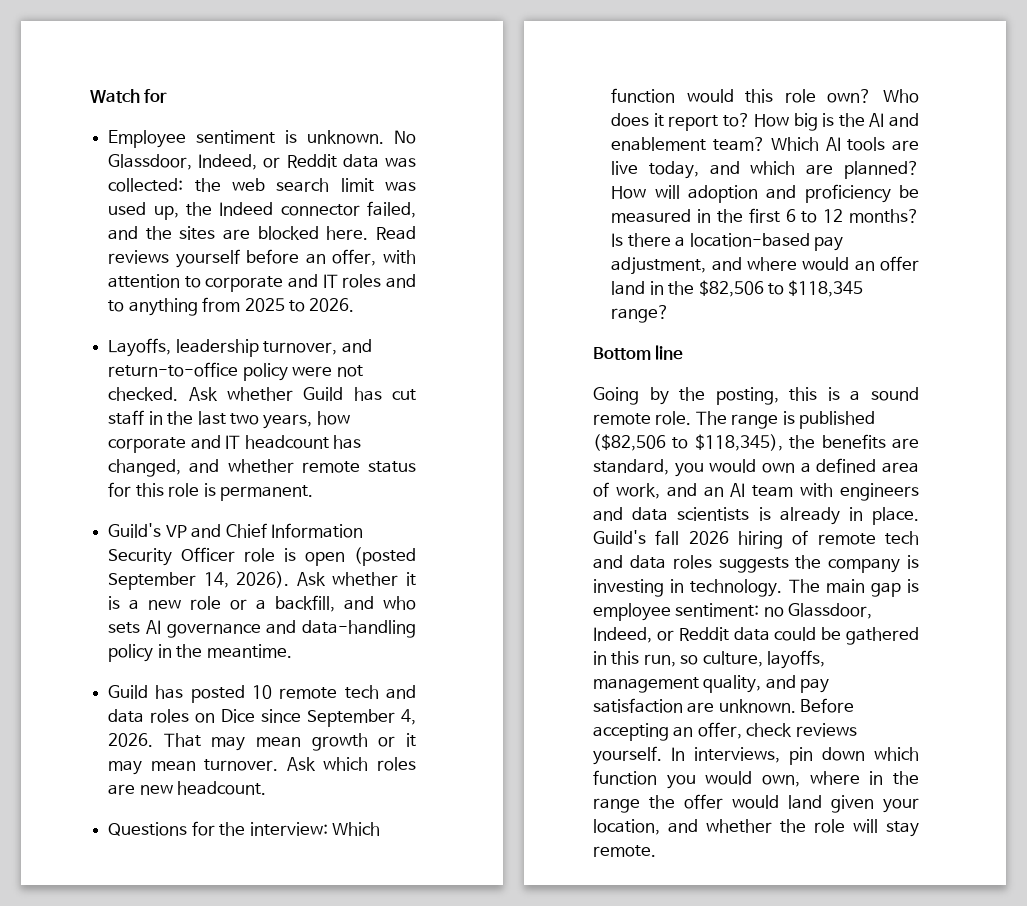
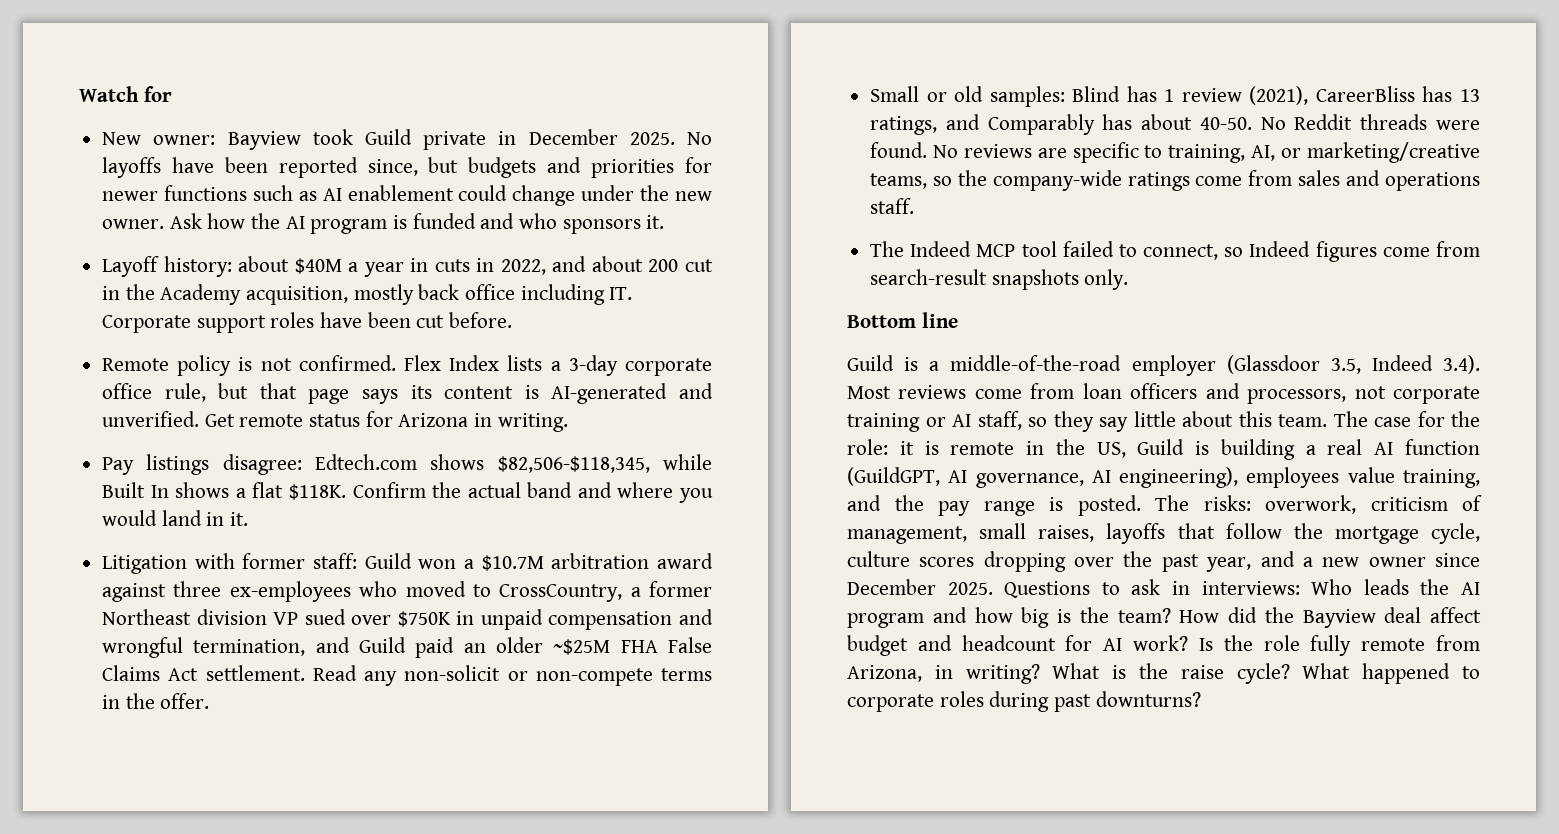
[108,130,417,148] [108,154,417,170] [108,178,416,192] [108,201,416,220] [108,226,417,240] [108,249,416,268] [108,274,417,292] [108,297,355,316] [108,338,372,357] [108,362,363,381] [108,387,417,401] [108,410,350,429] [108,435,361,453] [108,459,417,477] [108,482,313,501] [108,523,363,538] [108,547,416,566] [108,571,417,590] [108,595,417,612] [108,620,417,638] [108,644,292,662] [108,685,417,703] [108,709,416,727] [108,733,416,751] [108,757,416,775] [108,781,267,795] [108,821,380,836] [611,88,919,103] [611,113,920,131] [611,137,919,151] [611,161,920,179] [611,184,919,203] [611,208,919,223] [611,233,843,251] [611,256,919,275] [611,280,864,297] [611,305,670,323] [593,345,684,360] [593,387,919,405] [593,411,876,429] [593,434,919,451] [593,458,919,477] [593,482,919,501] [593,507,919,525] [593,530,919,549] [593,555,919,573] [593,579,919,597] [593,603,873,621] [593,627,919,645] [593,650,826,669] [593,675,830,693] [593,698,855,713] [593,722,857,741] [593,746,919,765] [593,770,919,789] [593,794,919,813] [593,819,919,837] [593,845,656,857] Employee sentiment is unknown. No Glassdoor, Indeed, or Reddit data was collected: the web search limit was used up, the Indeed connector failed, and the sites are blocked here. Read reviews yourself before an offer, with attention to corporate and IT roles and to anything from 2025 to 2026. // Layoffs, leadership turnover, and return-to-office policy were not checked. Ask whether Guild has cut staff in the last two years, how corporate and IT headcount has changed, and whether remote status for this role is permanent. // Guild's VP and Chief Information Security Officer role is open (posted September 14, 2026). Ask whether it is a new role or a backfill, and who sets AI governance and data-handling policy in the meantime. // Guild has posted 10 remote tech and data roles on Dice since September 4, 2026. That may mean growth or it may mean turnover. Ask which roles are new headcount. // Questions for the interview: Which function would this role own? Who does it report to? How big is the AI and enablement team? Which AI tools are live today, and which are planned? How will adoption and proficiency be measured in the first 6 to 12 months? Is there a location-based pay adjustment, and where would an offer land in the $82,506 to $118,345 range? // Bottom line // Going by the posting, this is a sound remote role. The range is published ($82,506 to $118,345), the benefits are standard, you would own a defined area of work, and an AI team with engineers and data scientists is already in place. Guild's fall 2026 hiring of remote tech and data roles suggests the company is investing in technology. The main gap is employee sentiment: no Glassdoor, Indeed, or Reddit data could be gathered in this run, so culture, layoffs, management quality, and pay satisfaction are unknown. Before accepting an offer, check reviews yourself. In interviews, pin down which function you would own, where in the range the offer would land given your location, and whether the role will stay remote. -> [102,129,712,150] [102,157,712,178] [102,185,712,206] [102,213,665,234] [102,256,713,277] [102,284,633,305] [102,312,513,333] [102,355,712,376] [102,383,713,404] [102,411,568,432] [102,454,713,475] [102,482,713,503] [102,510,249,526] [102,553,713,574] [102,581,712,602] [102,609,713,630] [102,637,712,658] [102,665,712,686] [102,693,210,709] [870,86,1480,107] [870,114,1480,135] [870,142,1480,163] [870,170,1480,191] [870,198,915,214] [870,241,1480,262] [870,269,1129,290] [847,312,958,328] [847,355,1480,376] [847,383,1480,404] [847,411,1480,432] [847,439,1480,460] [847,467,1480,488] [847,495,1482,516] [847,523,1480,544] [847,551,1480,572] [847,579,1480,598] [847,607,1481,628] [847,635,1480,656] [847,663,1480,684] [847,691,1201,712] New owner: Bayview took Guild private in December 2025. No layoffs have been reported since, but budgets and priorities for newer functions such as AI enablement could change under the new owner. Ask how the AI program is funded and who sponsors it. // Layoff history: about $40M a year in cuts in 2022, and about 200 cut in the Academy acquisition, mostly back office including IT. Corporate support roles have been cut before. // Remote policy is not confirmed. Flex Index lists a 3-day corporate office rule, but that page says its content is AI-generated and unverified. Get remote status for Arizona in writing. // Pay listings disagree: Edtech.com shows $82,506-$118,345, while Built In shows a flat $118K. Confirm the actual band and where you would land in it. // Litigation with former staff: Guild won a $10.7M arbitration award against three ex-employees who moved to CrossCountry, a former Northeast division VP sued over $750K in unpaid compensation and wrongful termination, and Guild paid an older ~$25M FHA False Claims Act settlement. Read any non-solicit or non-compete terms in the offer. // Small or old samples: Blind has 1 review (2021), CareerBliss has 13 ratings, and Comparably has about 40-50. No Reddit threads were found. No reviews are specific to training, AI, or marketing/creative teams, so the company-wide ratings come from sales and operations staff. // The Indeed MCP tool failed to connect, so Indeed figures come from search-result snapshots only. // Bottom line // Guild is a middle-of-the-road employer (Glassdoor 3.5, Indeed 3.4). Most reviews come from loan officers and processors, not corporate training or AI staff, so they say little about this team. The case for the role: it is remote in the US, Guild is building a real AI function (GuildGPT, AI governance, AI engineering), employees value training, and the pay range is posted. The risks: overwork, criticism of management, small raises, layoffs that follow the mortgage cycle, culture scores dropping over the past year, and a new owner since December 2025. Questions to ask in interviews: Who leads the AI program and how big is the team? How did the Bayview deal affect budget and headcount for AI work? Is the role fully remote from Arizona, in writing? What is the raise cycle? What happened to corporate roles during past downturns?

